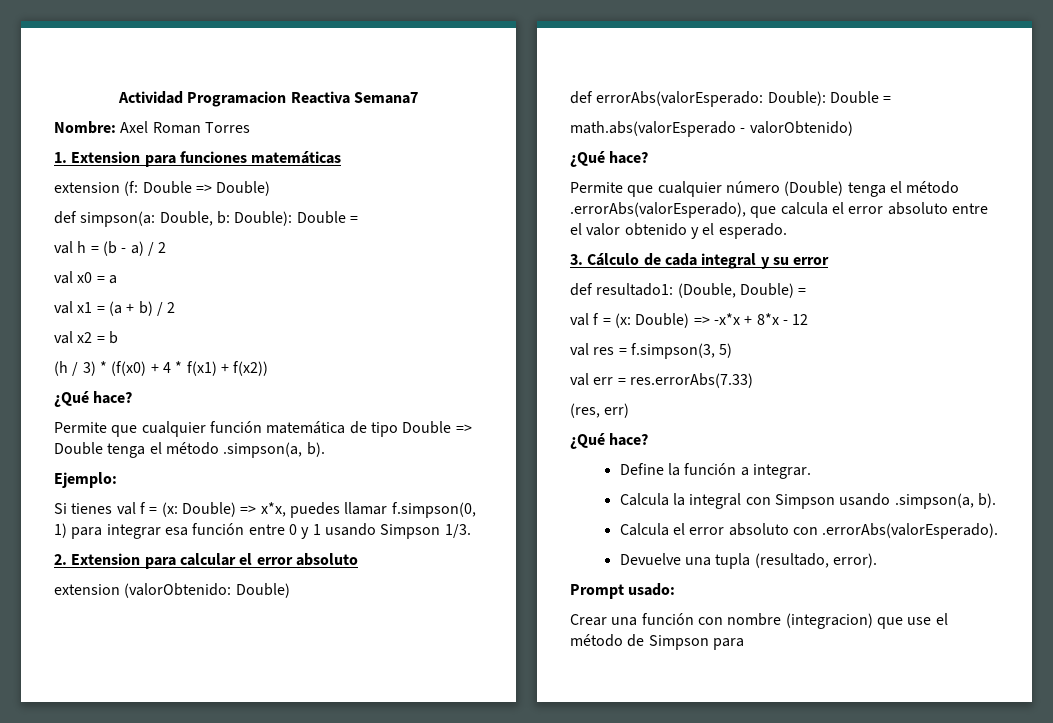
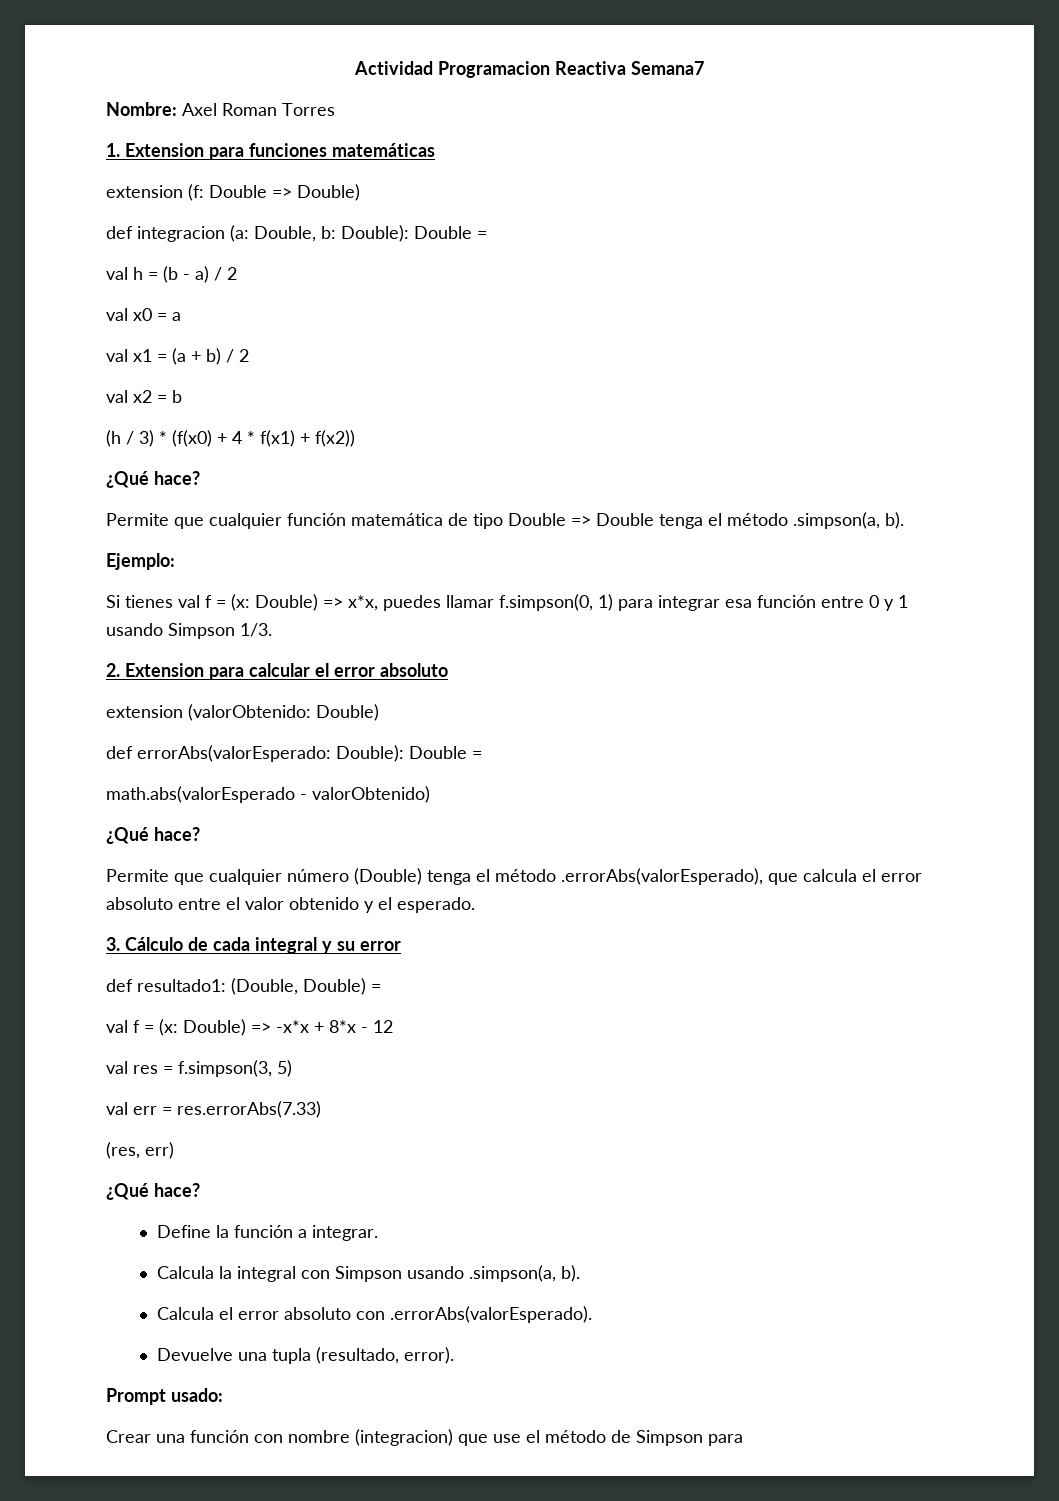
[80,211,156,227] simpson(a: -> [137,225,249,242] integracion (a:

